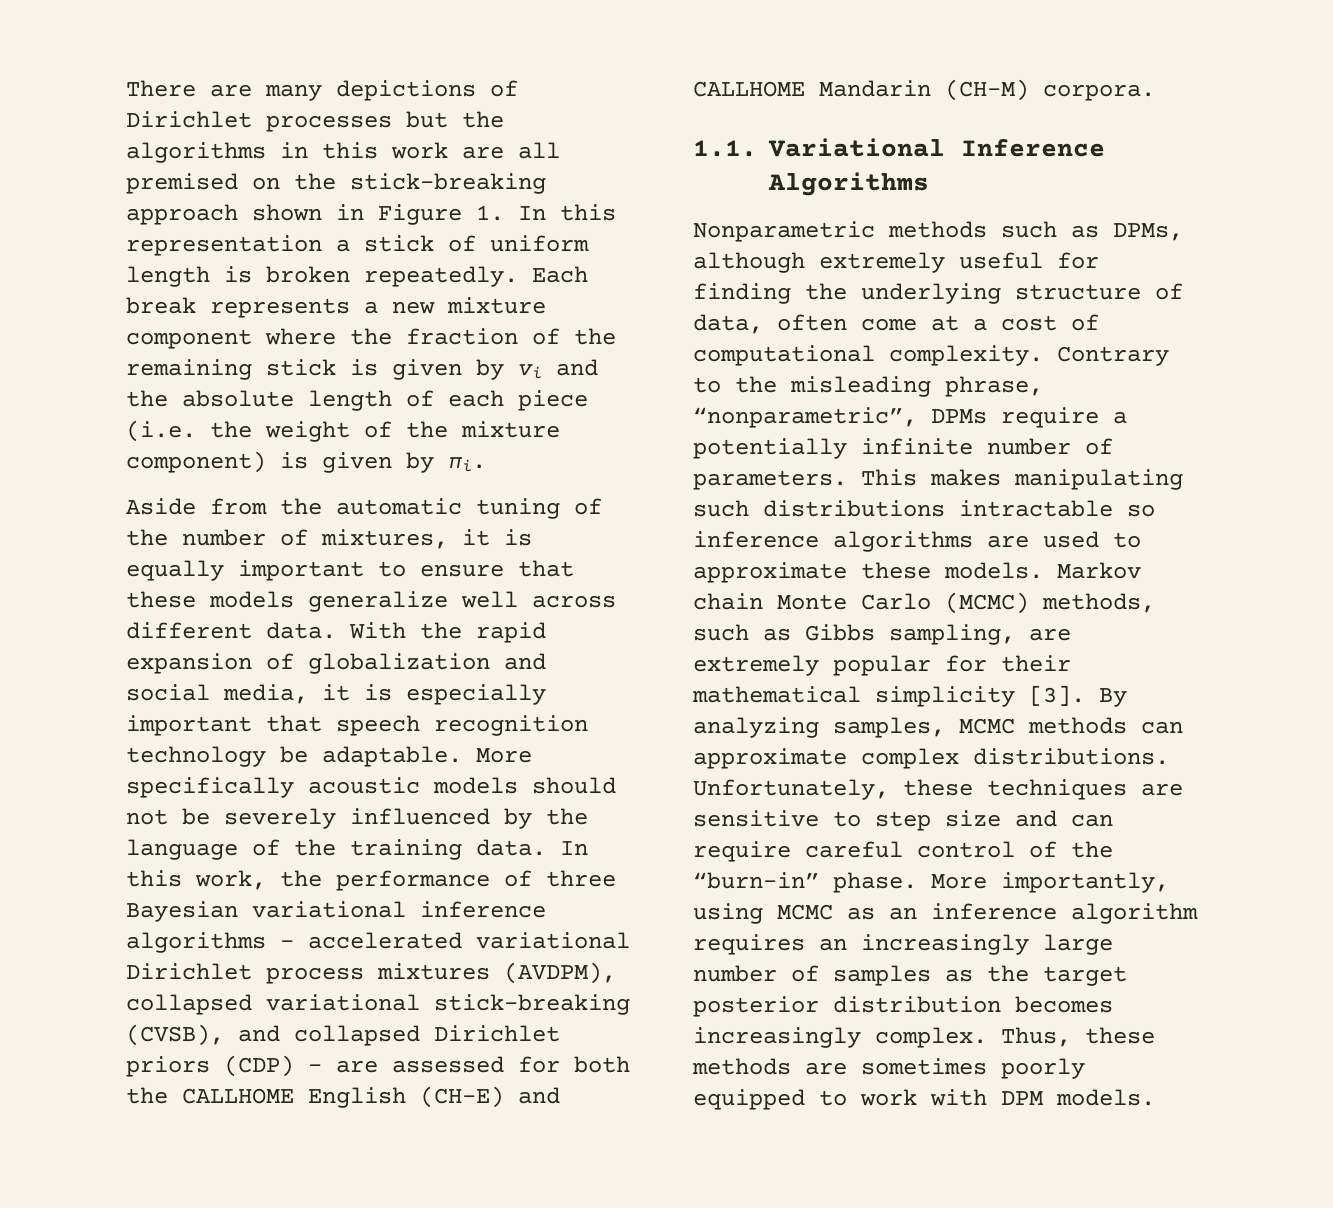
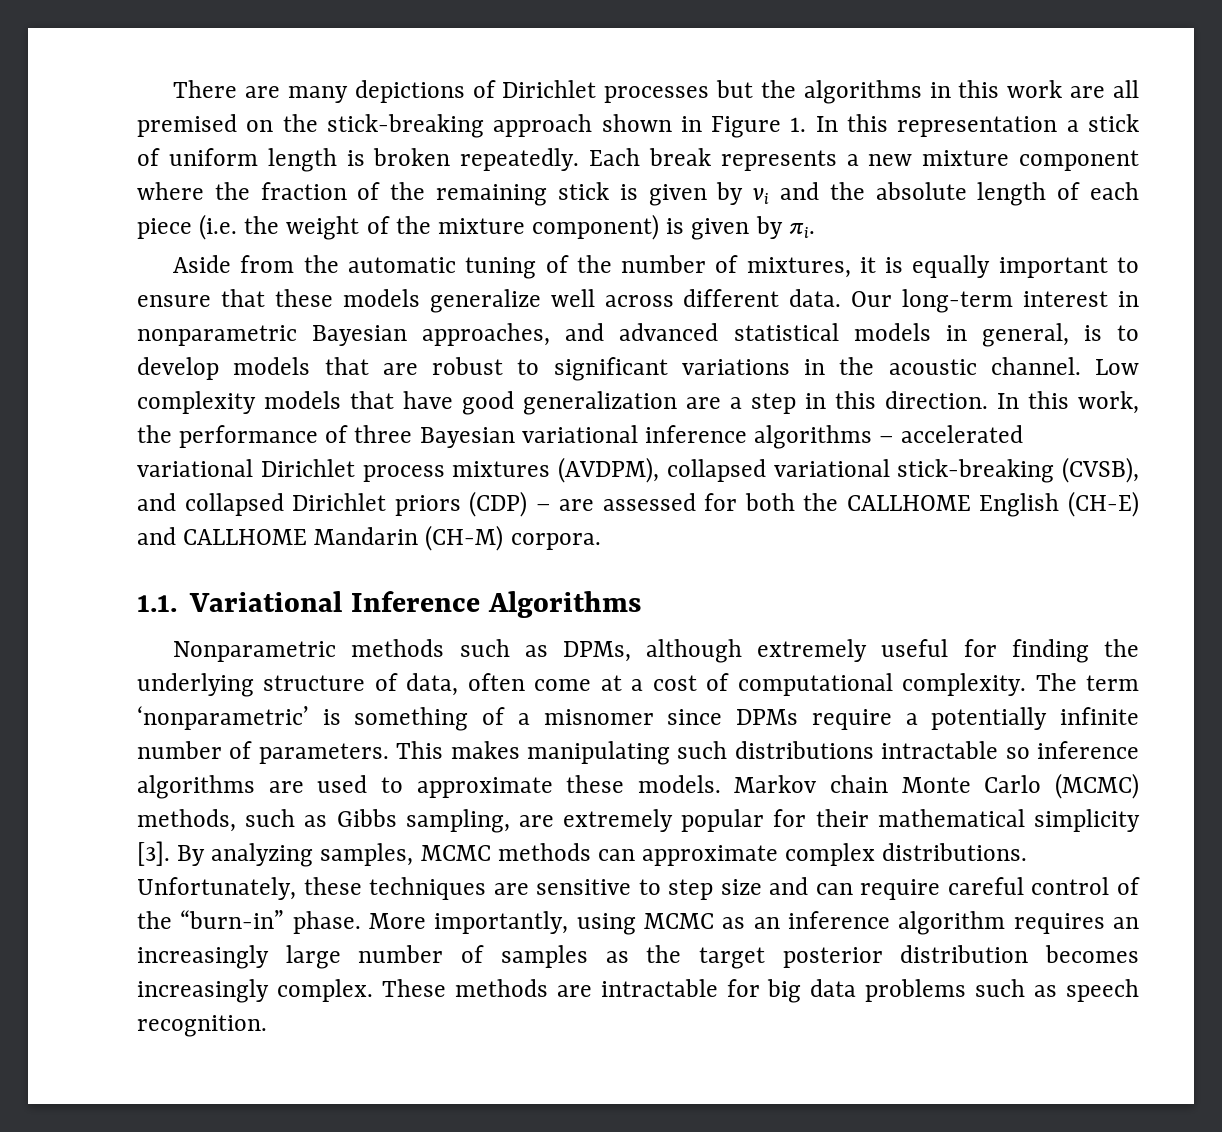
[349,622,546,643] [126,653,546,674] [126,684,546,705] [126,715,588,736] [126,746,532,767] [126,777,616,798] [126,808,588,829] [126,839,546,860] With the rapid expansion of globalization and social media, it is especially important that speech recognition technology be adaptable. More specifically acoustic models should not be severely influenced by the language of the training data. -> [851,289,1139,313] [137,323,1140,347] [137,357,1139,381] [137,391,988,415] Our long-term interest in nonparametric Bayesian approaches, and advanced statistical models in general, is to develop models that are robust to significant variations in the acoustic channel. Low complexity models that have good generalization are a step in this direction.
[1057,346,1169,366] [693,376,1043,397] [693,407,917,428] Contrary to the misleading phrase, “nonparametric”, -> [1035,673,1139,691] [137,706,723,731] The term ‘nonparametric’ is something of a misnomer since
[1001,1027,1155,1047] [692,1058,1085,1079] [693,1089,1155,1110] Thus, these methods are sometimes poorly equipped to work with DPM models. -> [381,979,1139,1003] [137,1015,267,1037] These methods are intractable for big data problems such as speech recognition.

